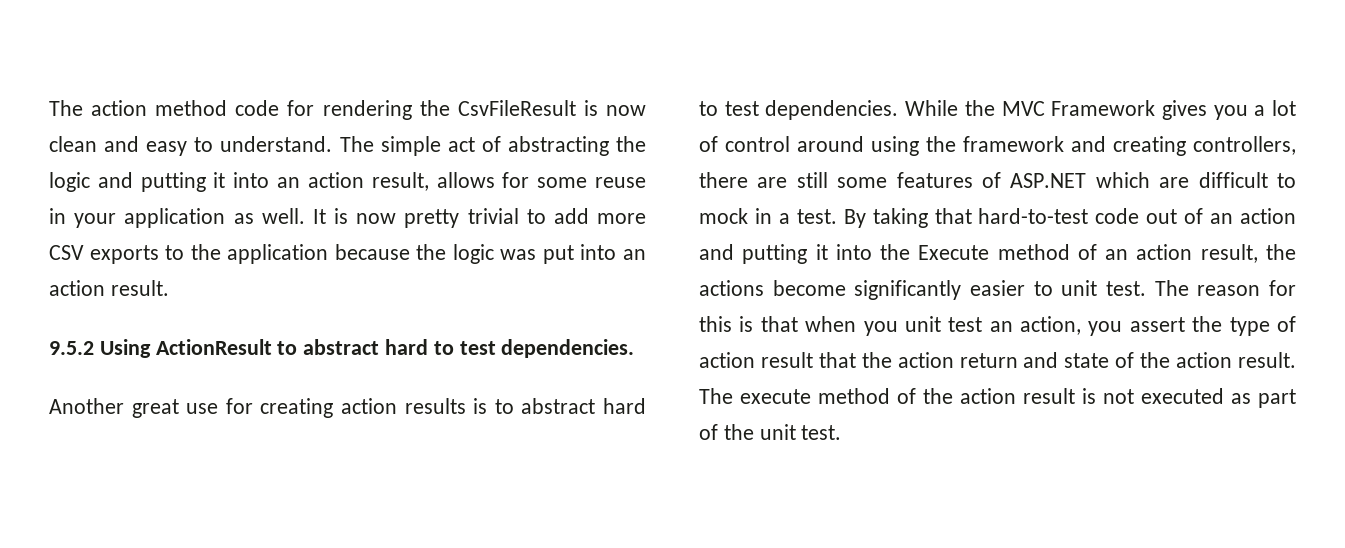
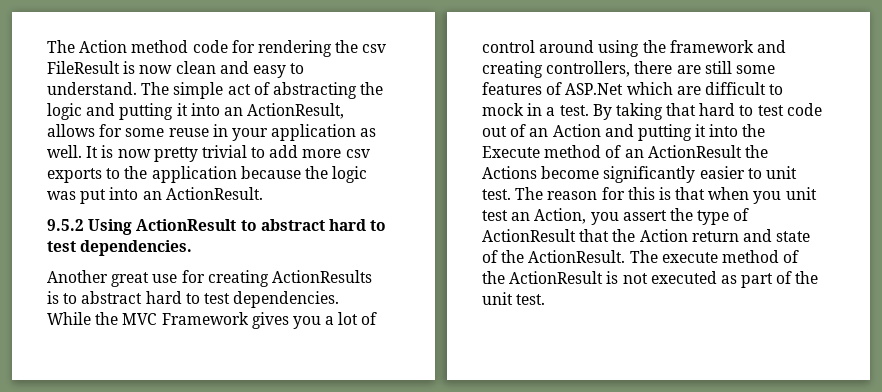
[49,100,148,116] The action -> [47,40,128,53] The Action
[457,100,576,116] CsvFileResult -> [362,44,387,53] [47,61,120,74] csv FileResult
[307,172,429,191] action result, -> [247,103,345,119] ActionResult,
[49,245,84,260] CSV -> [345,149,370,158] csv
[49,280,169,296] action result. -> [165,187,263,200] ActionResult.
[341,398,466,414] action results -> [271,270,372,283] ActionResults
[1010,173,1087,188] ASP.NET -> [565,83,624,95] ASP.Net
[978,208,1089,224] hard-to-test -> [699,103,784,116] hard to test
[1240,208,1296,224] action -> [552,124,601,137] Action
[1136,244,1296,263] [699,280,764,296] action result, the actions -> [647,145,768,158] [482,166,537,179] ActionResult the Actions
[1020,316,1082,335] action, -> [534,208,587,224] Action,
[699,352,813,368] action result -> [482,229,576,242] ActionResult
[897,352,954,368] action -> [639,229,688,242] Action
[1176,352,1296,368] action result. -> [528,250,626,263] ActionResult.
[960,388,1075,404] action result -> [509,271,604,284] ActionResult

